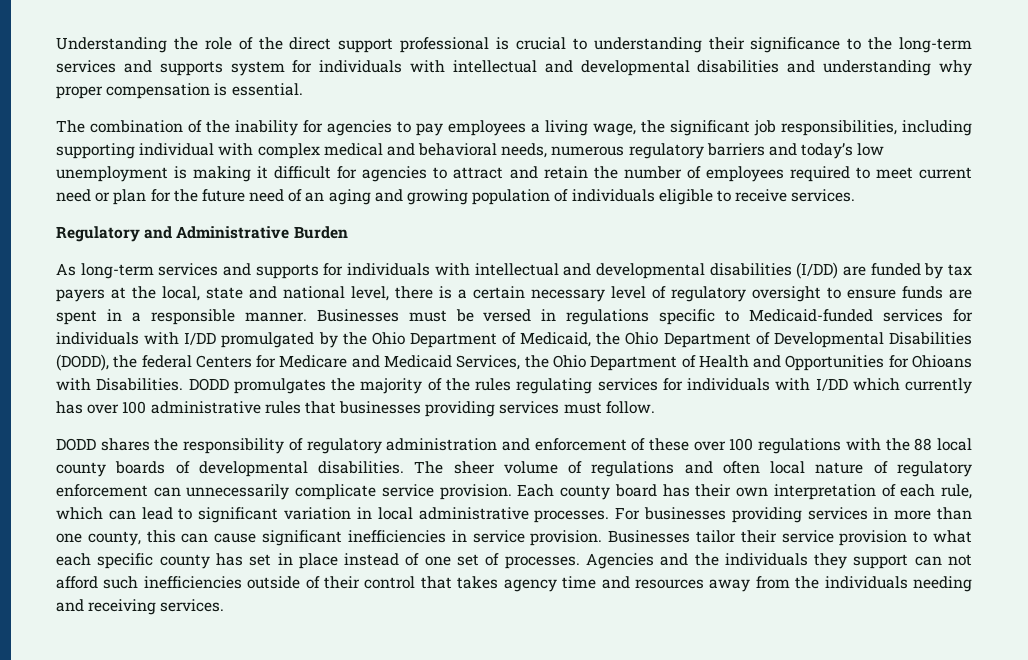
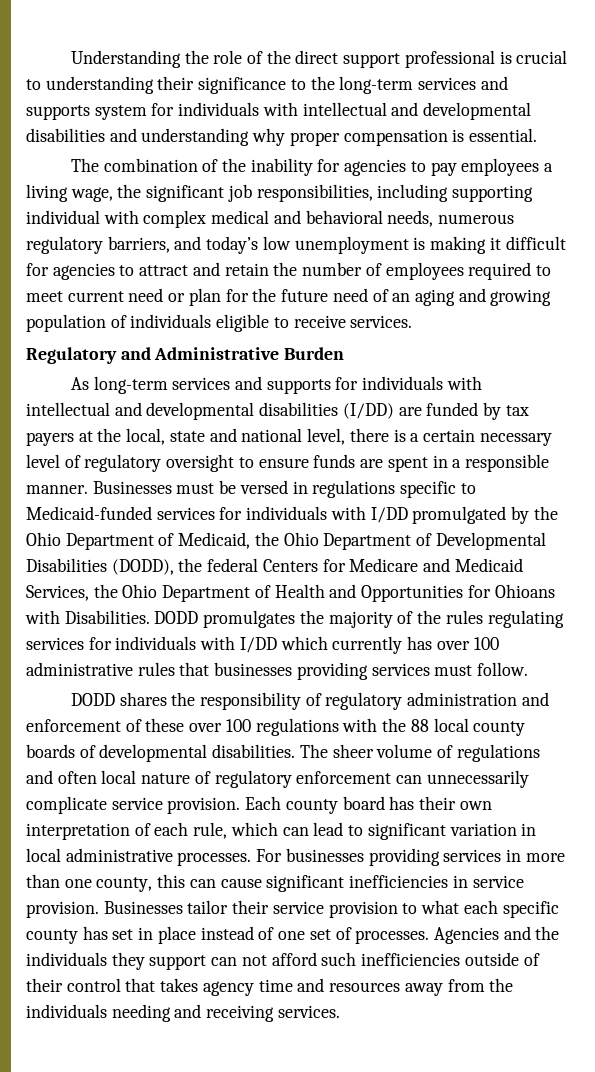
[706,143,765,156] barriers -> [107,236,170,253] barriers,

